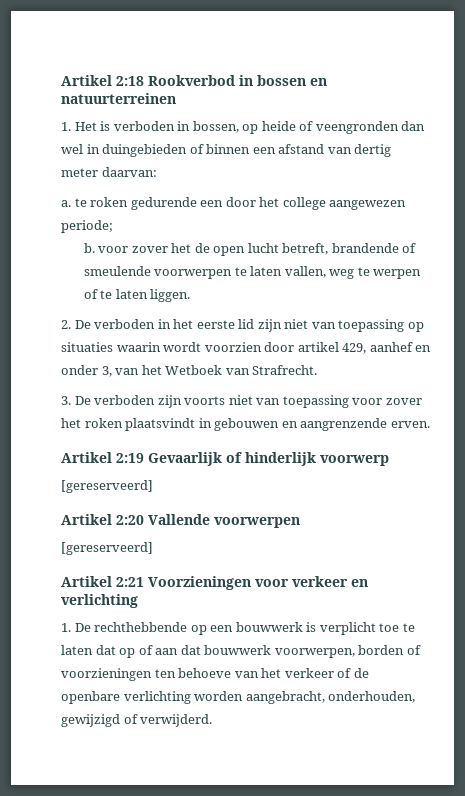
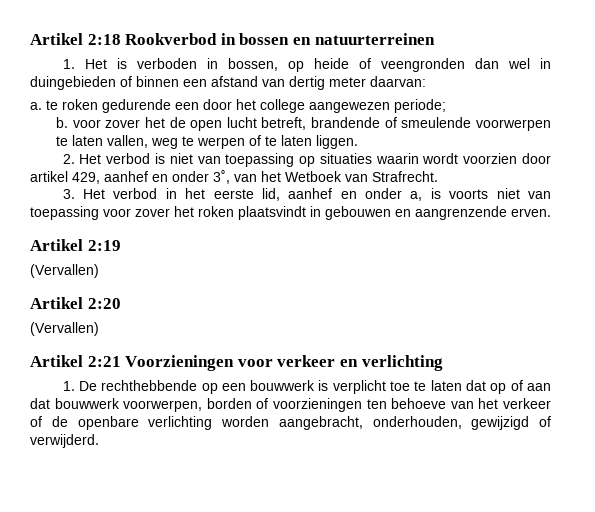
[74,319,282,332] De verboden in het eerste lid zijn -> [79,153,165,164] Het verbod is
[101,366,112,377] 3, -> [213,170,230,184] 3˚,
[74,395,182,408] De verboden zijn -> [82,188,441,201] Het verbod in het eerste lid, aanhef en onder a, is
[148,452,389,466] [61,480,153,493] Gevaarlijk of hinderlijk voorwerp // [gereserveerd] -> [30,264,99,278] // (Vervallen)
[148,514,300,528] [61,542,153,555] Vallende voorwerpen // [gereserveerd] -> [30,322,99,336] // (Vervallen)

